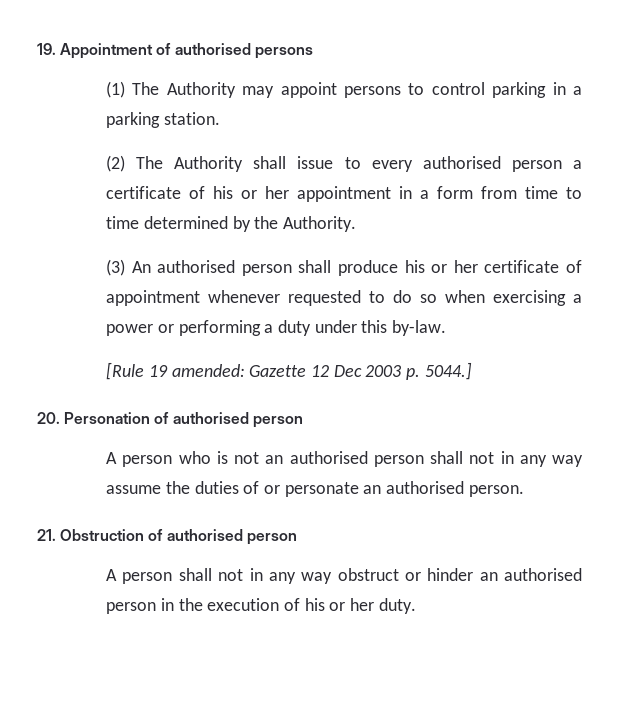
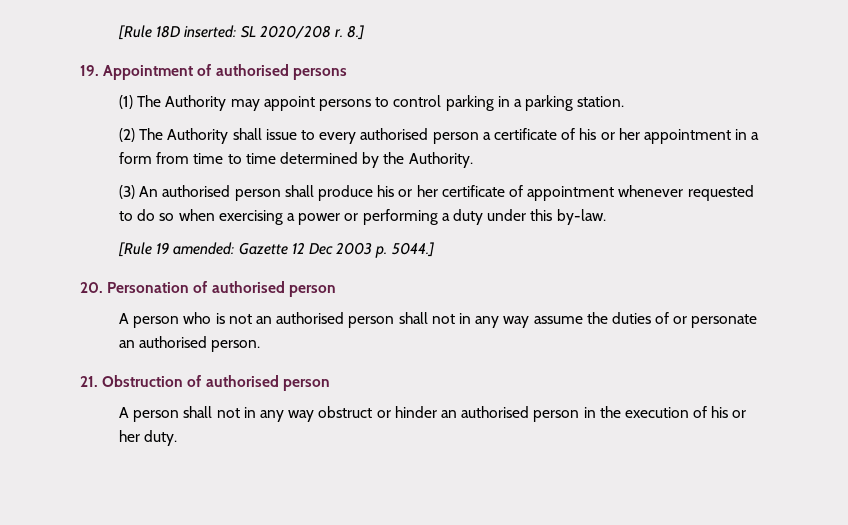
(37, 49) none -> [118,25,365,40] [Rule 18D inserted: SL 2020/208 r. 8.] //

